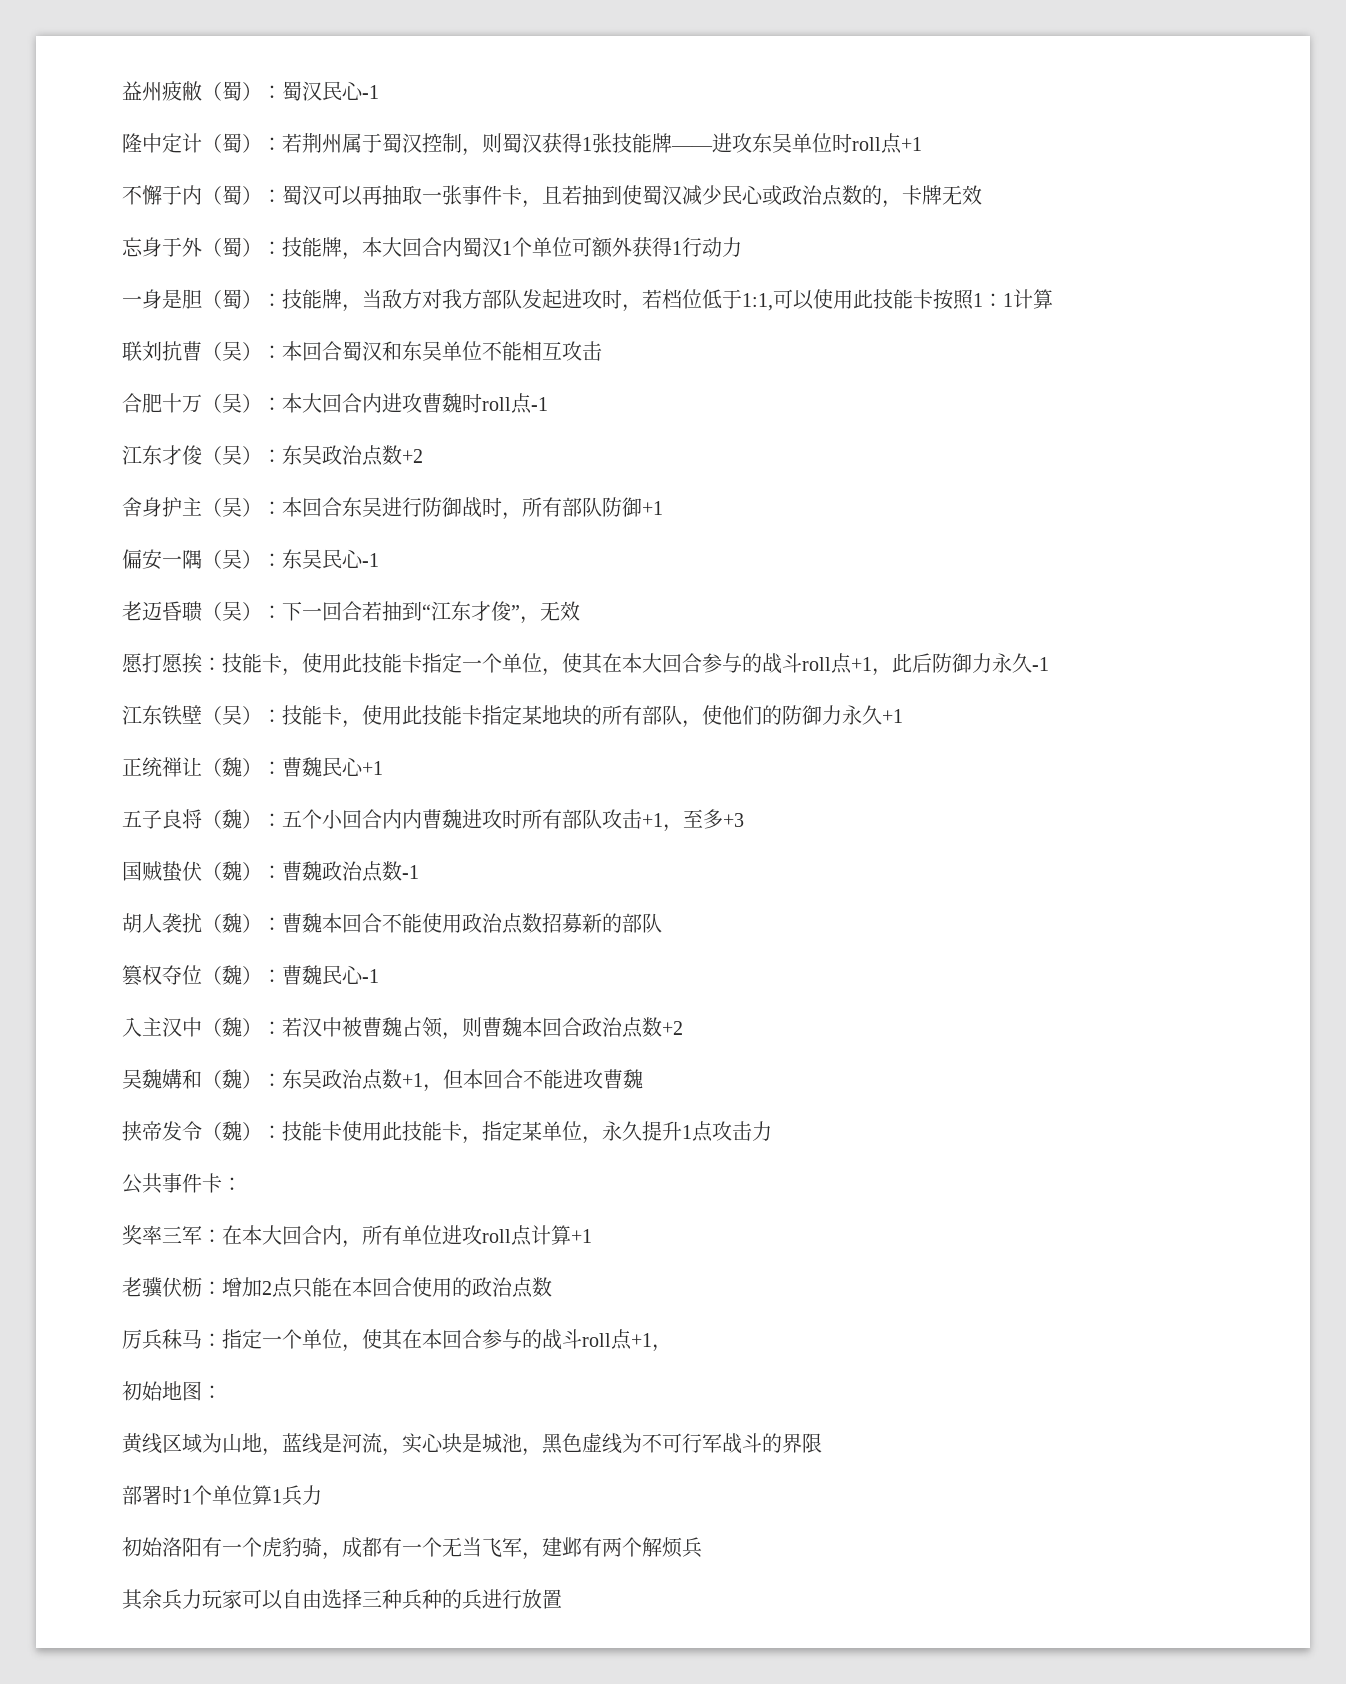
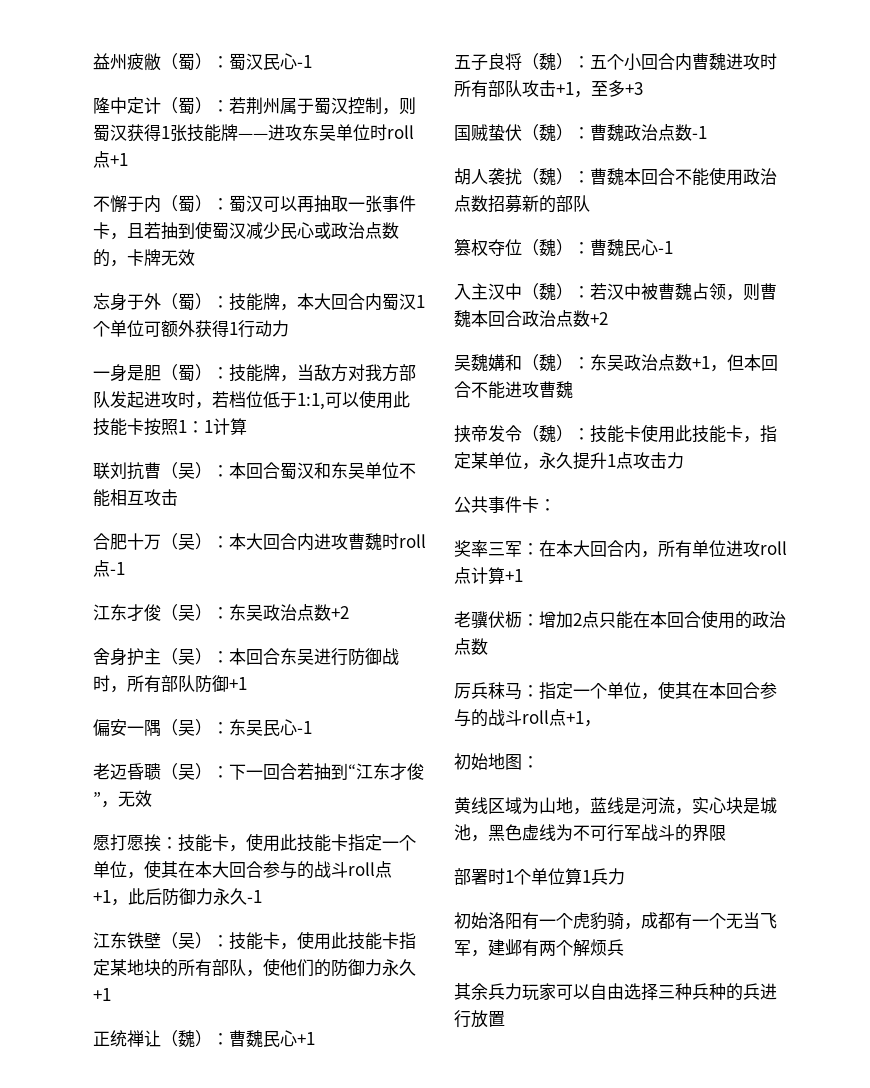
[402,809,422,829] 内 -> (692, 62) none

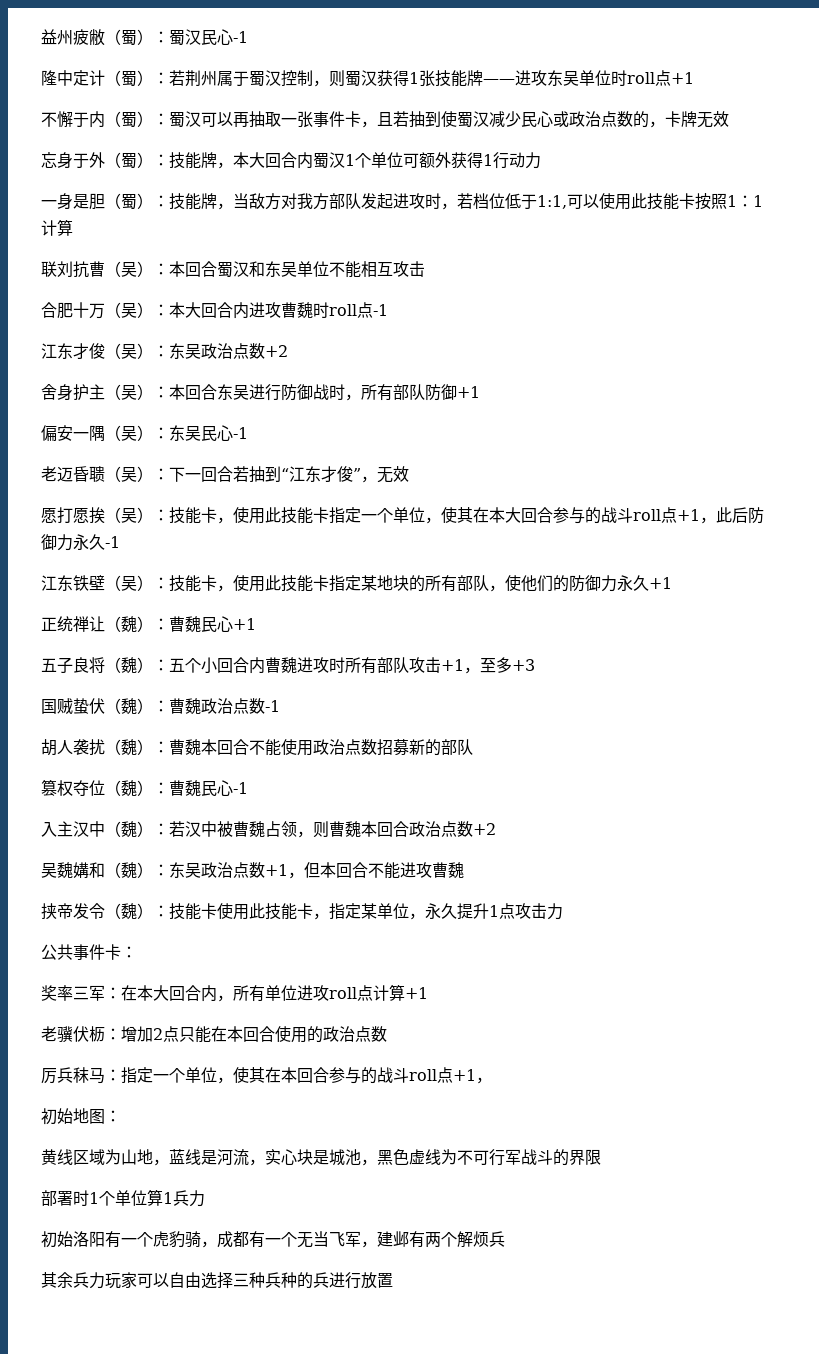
(161, 843) none -> [105,507,153,523] （吴）

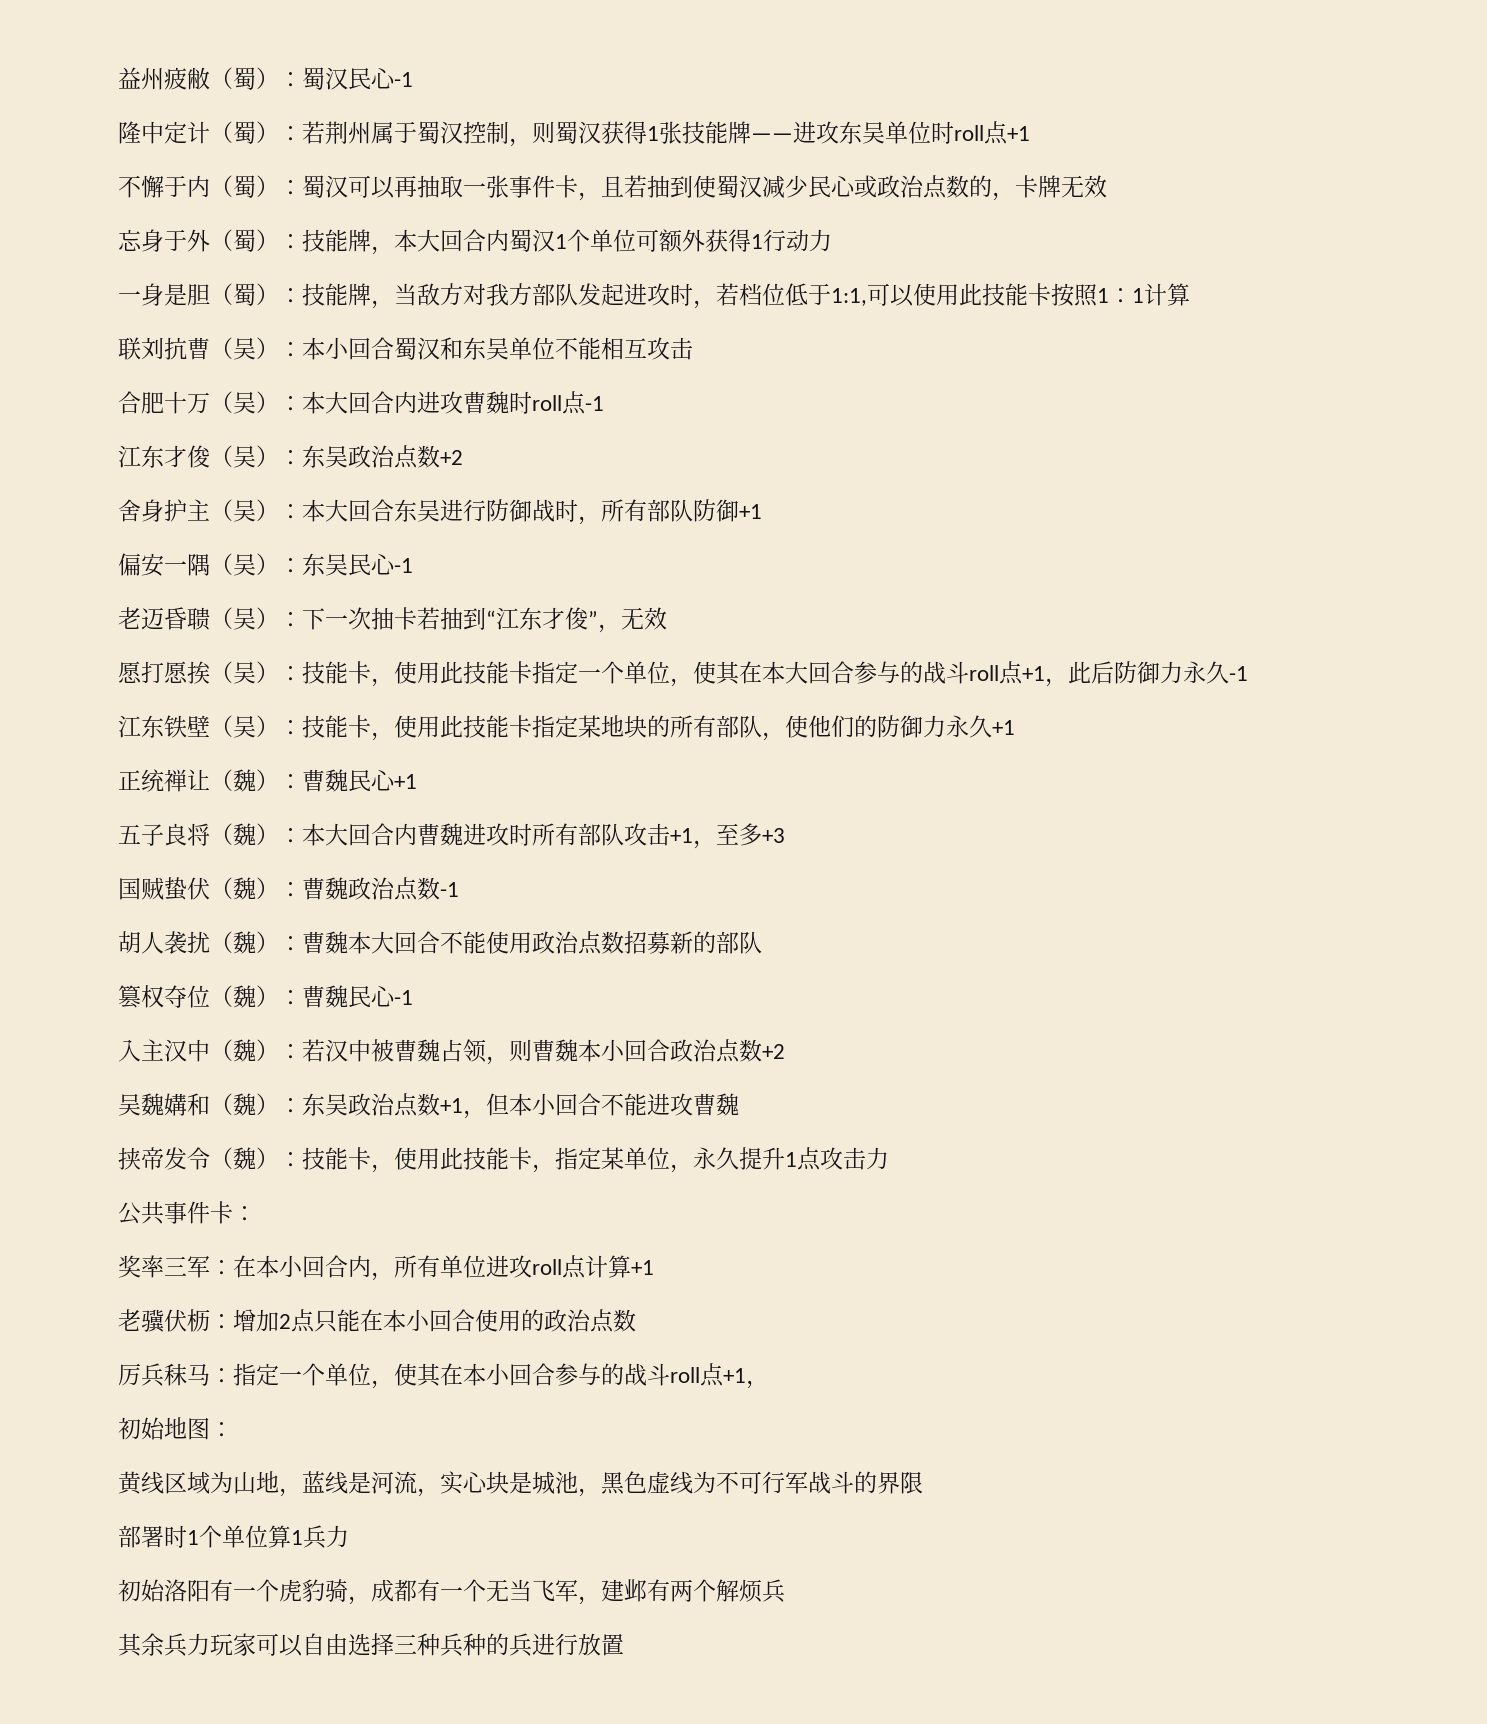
(185, 269) none -> [325,337,349,360] 小
(185, 392) none -> [325,499,348,522] 大
[201,466,233,482] 回合 -> [348,607,417,630] 次抽卡
[169,657,217,674] 五个小 -> [302,823,348,846] 本大
(217, 747) none -> [371,931,394,954] 大
(377, 829) none -> [601,1039,625,1062] 小
(336, 870) none -> [532,1093,556,1116] 小
(217, 911) none -> [371,1164,394,1173] ，
[153,985,169,1001] 大 -> [279,1255,303,1278] 小
(243, 1034) none -> [406,1309,430,1332] 小
(297, 1075) none -> [486,1363,510,1386] 小

